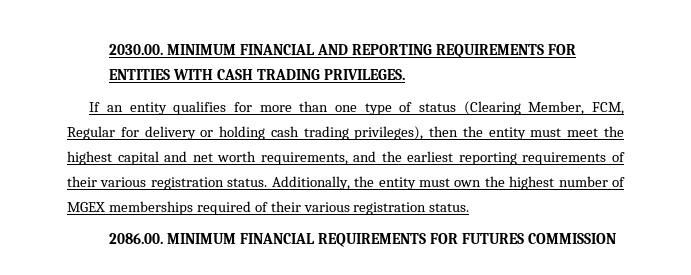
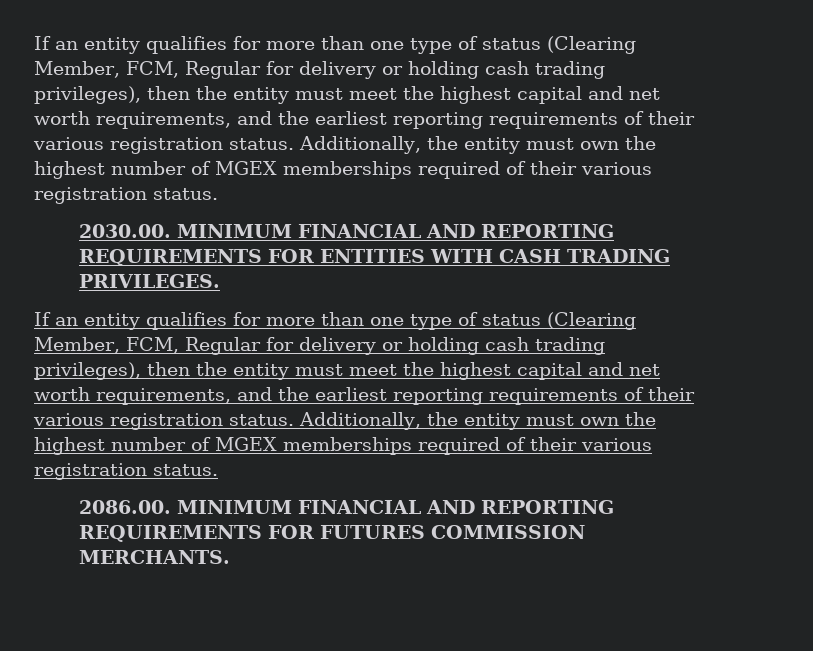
(109, 49) none -> [34,36,636,54] [34,61,605,79] [34,86,660,104] [34,111,695,129] [33,136,656,154] [34,161,652,179] [34,187,218,204] If an entity qualifies for more than one type of status (Clearing Member, FCM, Regular for delivery or holding cash trading privileges), then the entity must meet the highest capital and net worth requirements, and the earliest reporting requirements of their various registration status. Additionally, the entity must own the highest number of MGEX memberships required of their various registration status. //
(316, 238) none -> [426,500,615,514] AND REPORTING
(616, 238) none -> [79,550,231,564] MERCHANTS.

